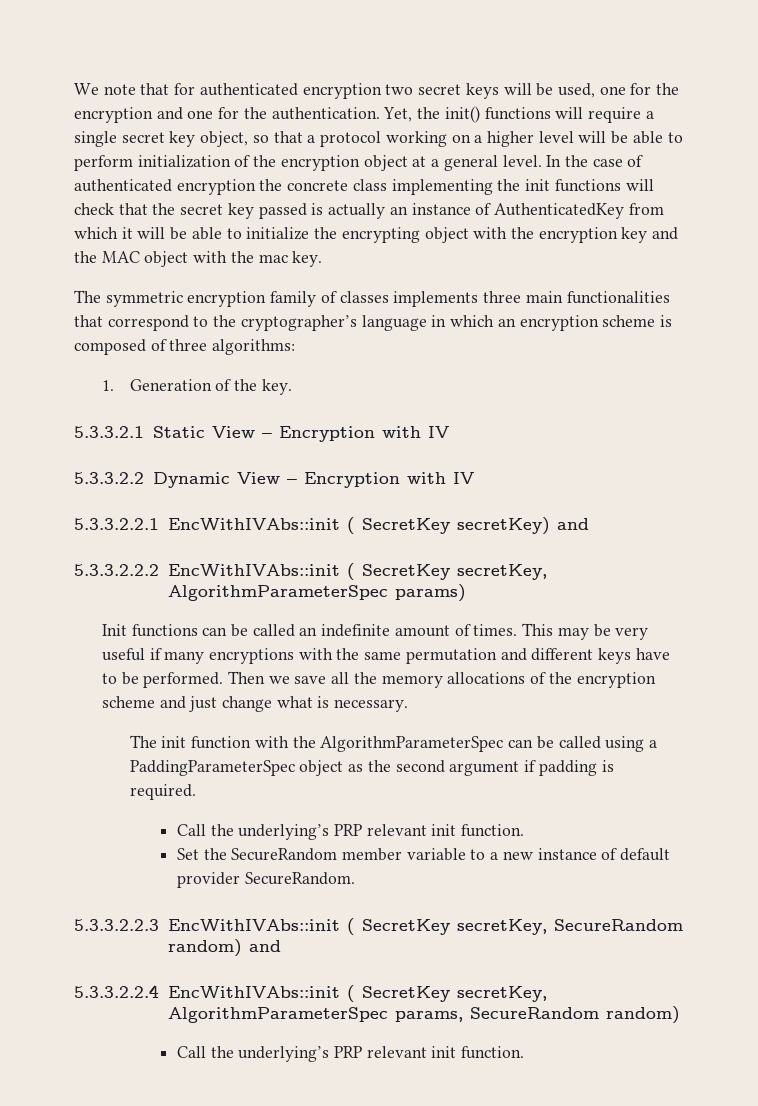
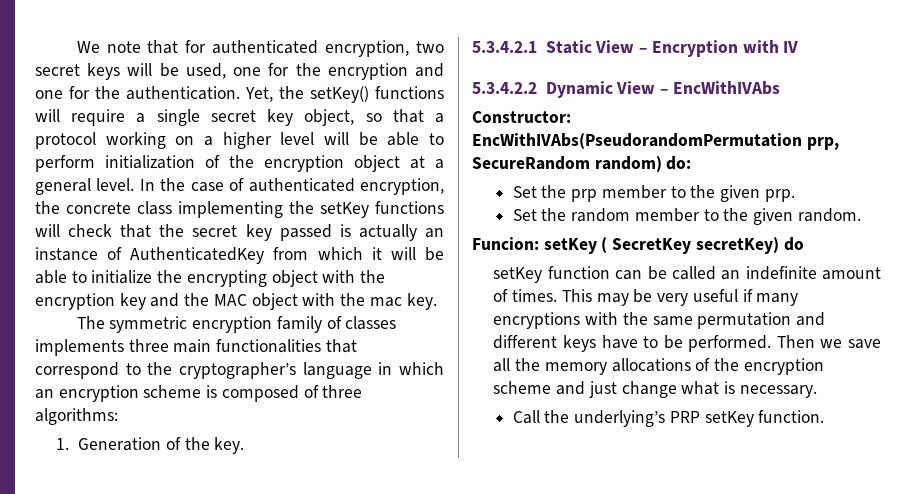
[302,83,382,99] encryption -> [325,40,410,57] encryption,
[444,106,480,123] init() -> [310,86,369,103] setKey()
[176,179,256,195] encryption -> [360,178,445,195] encryption,
[525,179,551,191] init -> [320,202,369,218] setKey
[74,426,144,438] 5.3.3.2.1 -> [472,41,537,53] 5.3.4.2.1
[74,472,144,484] 5.3.3.2.2 -> [472,82,537,94] 5.3.4.2.2
[303,472,474,488] [74,517,589,535] [74,563,547,580] [167,584,466,602] [101,624,198,637] Encryption with IV // 5.3.3.2.2.1 EncWithIVAbs::init ( SecretKey secretKey) and // 5.3.3.2.2.2 EncWithIVAbs::init ( SecretKey secretKey, AlgorithmParameterSpec params) // Init functions -> [672,81,780,95] [472,111,571,123] [472,133,839,150] [472,156,692,172] [512,185,795,202] [512,208,861,225] [472,237,804,254] [493,266,610,283] EncWithIVAbs // Constructor: EncWithIVAbs(PseudorandomPermutation prp, SecureRandom random) do: // Set the prp member to the given prp. // Set the random member to the given random. // Funcion: setKey ( SecretKey secretKey) do // setKey function
[129,735,657,752] [129,760,614,776] [129,784,196,800] [176,824,525,840] [176,848,671,861] [176,872,355,888] [74,918,683,935] [167,939,281,957] [74,985,547,1002] [167,1006,680,1024] [176,1046,525,1062] // The init function with the AlgorithmParameterSpec can be called using a PaddingParameterSpec object as the second argument if padding is required. // Call the underlying’s PRP relevant init function. // Set the SecureRandom member variable to a new instance of default provider SecureRandom. // 5.3.3.2.2.3 EncWithIVAbs::init ( SecretKey secretKey, SecureRandom random) and // 5.3.3.2.2.4 EncWithIVAbs::init ( SecretKey secretKey, AlgorithmParameterSpec params, SecureRandom random) // Call the underlying’s PRP relevant init function. -> [512,410,825,427] // Call the underlying’s PRP setKey function.

